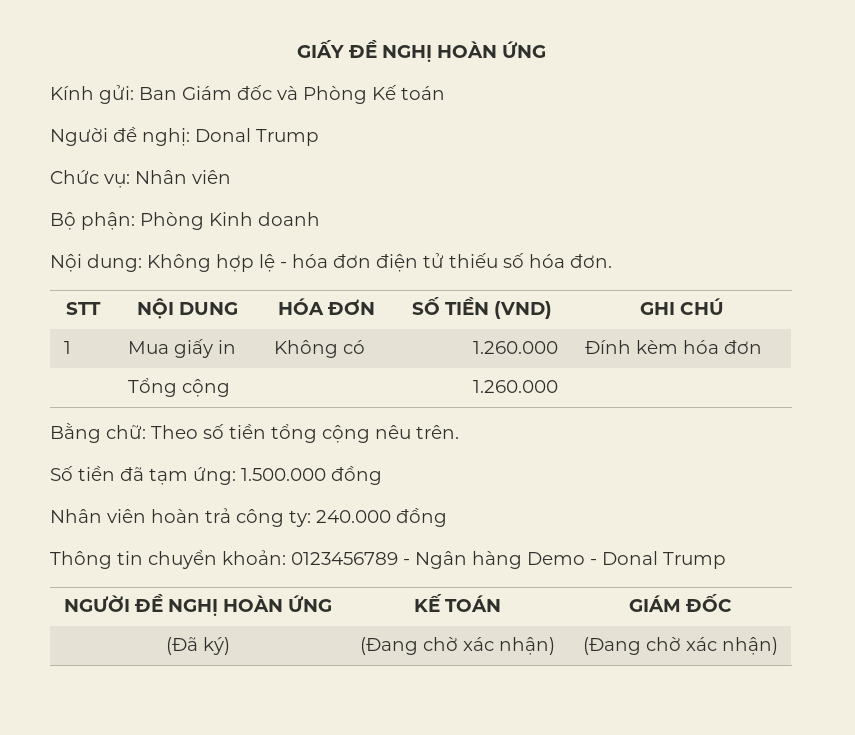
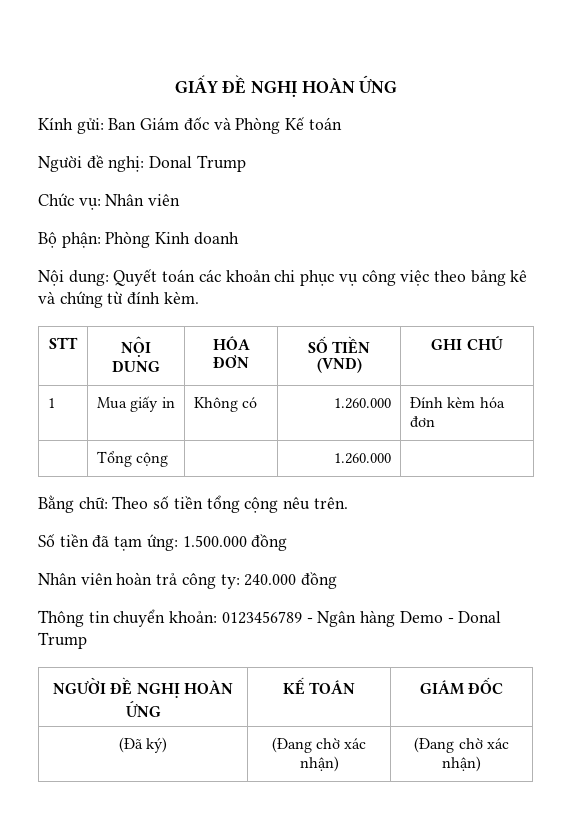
[147,253,612,272] Không hợp lệ - hóa đơn điện tử thiếu số hóa đơn. -> [113,269,528,286] [38,291,199,308] Quyết toán các khoản chi phục vụ công việc theo bảng kê và chứng từ đính kèm.

